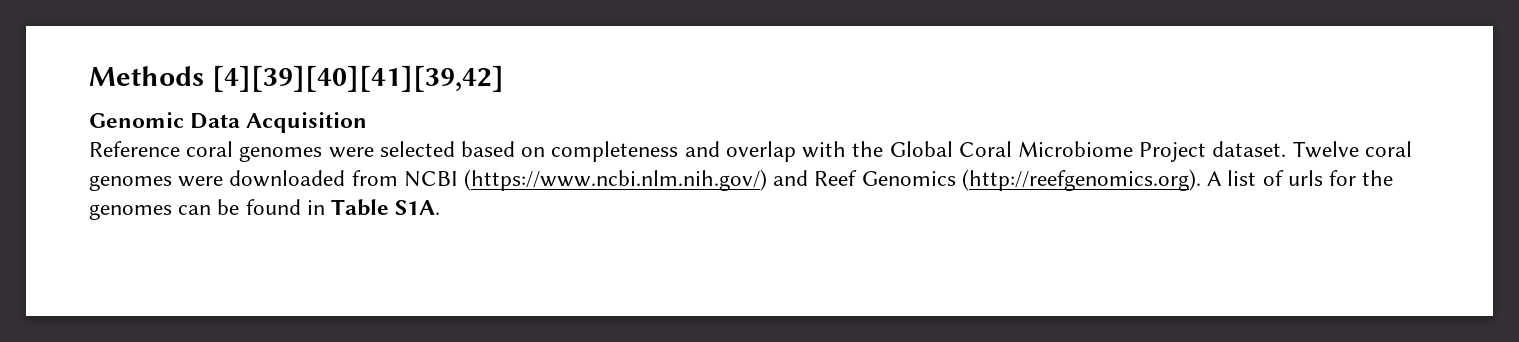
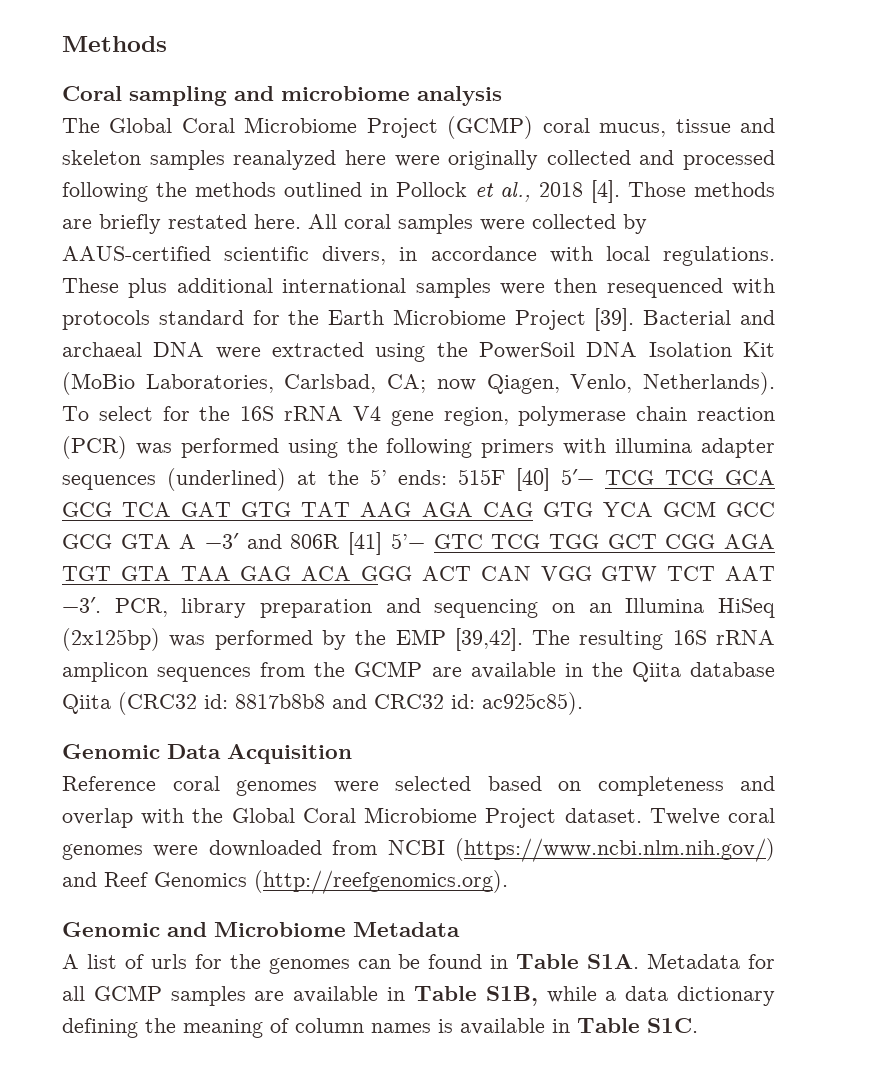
[211,65,504,92] [4][39][40][41][39,42] -> [62,86,502,106] [62,116,776,139] [62,150,775,170] [62,180,775,203] [62,214,647,234] [62,246,775,266] [62,278,775,298] [62,308,776,331] [62,342,776,362] [62,372,775,395] [62,406,775,426] [62,436,776,459] [62,468,775,491] [62,501,775,517] [62,532,776,555] [62,566,776,583] [62,597,775,618] [62,628,775,651] [62,661,776,682] [62,692,583,715] // Coral sampling and microbiome analysis // The Global Coral Microbiome Project (GCMP) coral mucus, tissue and skeleton samples reanalyzed here were originally collected and processed following the methods outlined in Pollock et al., 2018 [4]. Those methods are briefly restated here. All coral samples were collected by AAUS-certified scientific divers, in accordance with local regulations. These plus additional international samples were then resequenced with protocols standard for the Earth Microbiome Project [39]. Bacterial and archaeal DNA were extracted using the PowerSoil DNA Isolation Kit (MoBio Laboratories, Carlsbad, CA; now Qiagen, Venlo, Netherlands). To select for the 16S rRNA V4 gene region, polymerase chain reaction (PCR) was performed using the following primers with illumina adapter sequences (underlined) at the 5’ ends: 515F [40] 5′− TCG TCG GCA GCG TCA GAT GTG TAT AAG AGA CAG GTG YCA GCM GCC GCG GTA A −3′ and 806R [41] 5’− GTC TCG TGG GCT CGG AGA TGT GTA TAA GAG ACA GGG ACT CAN VGG GTW TCT AAT −3′. PCR, library preparation and sequencing on an Illumina HiSeq (2x125bp) was performed by the EMP [39,42]. The resulting 16S rRNA amplicon sequences from the GCMP are available in the Qiita database Qiita (CRC32 id: 8817b8b8 and CRC32 id: ac925c85).
(1201, 180) none -> [62,922,460,937] // Genomic and Microbiome Metadata //
(441, 207) none -> [647,953,776,969] [62,985,776,1006] [62,1018,698,1038] Metadata for all GCMP samples are available in Table S1B, while a data dictionary defining the meaning of column names is available in Table S1C.

